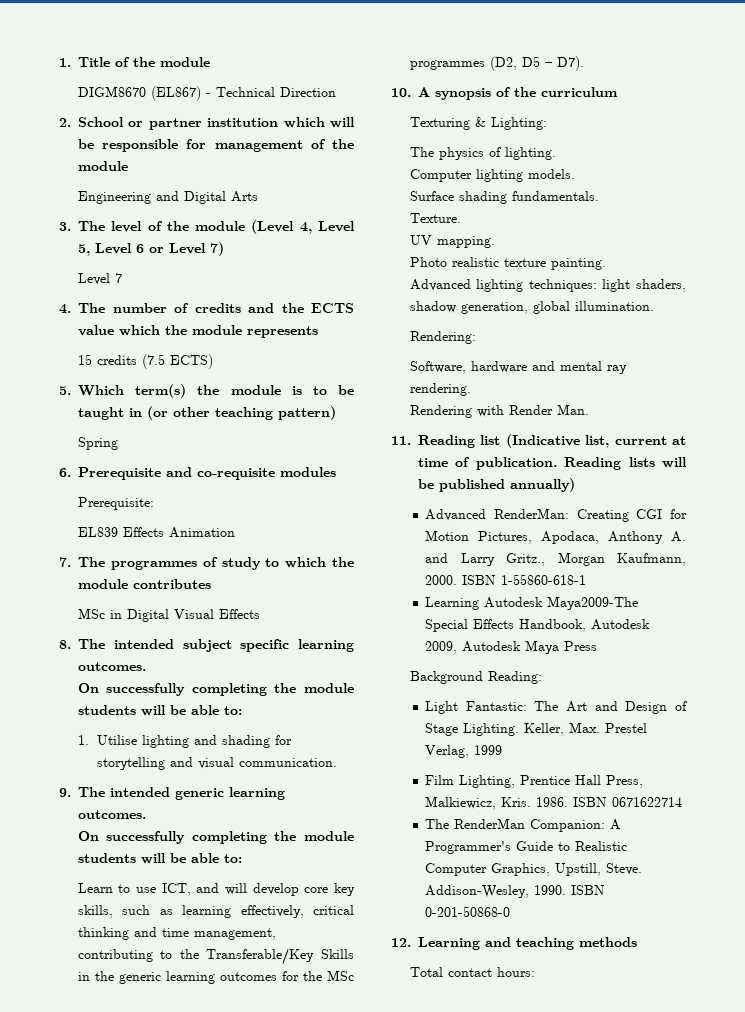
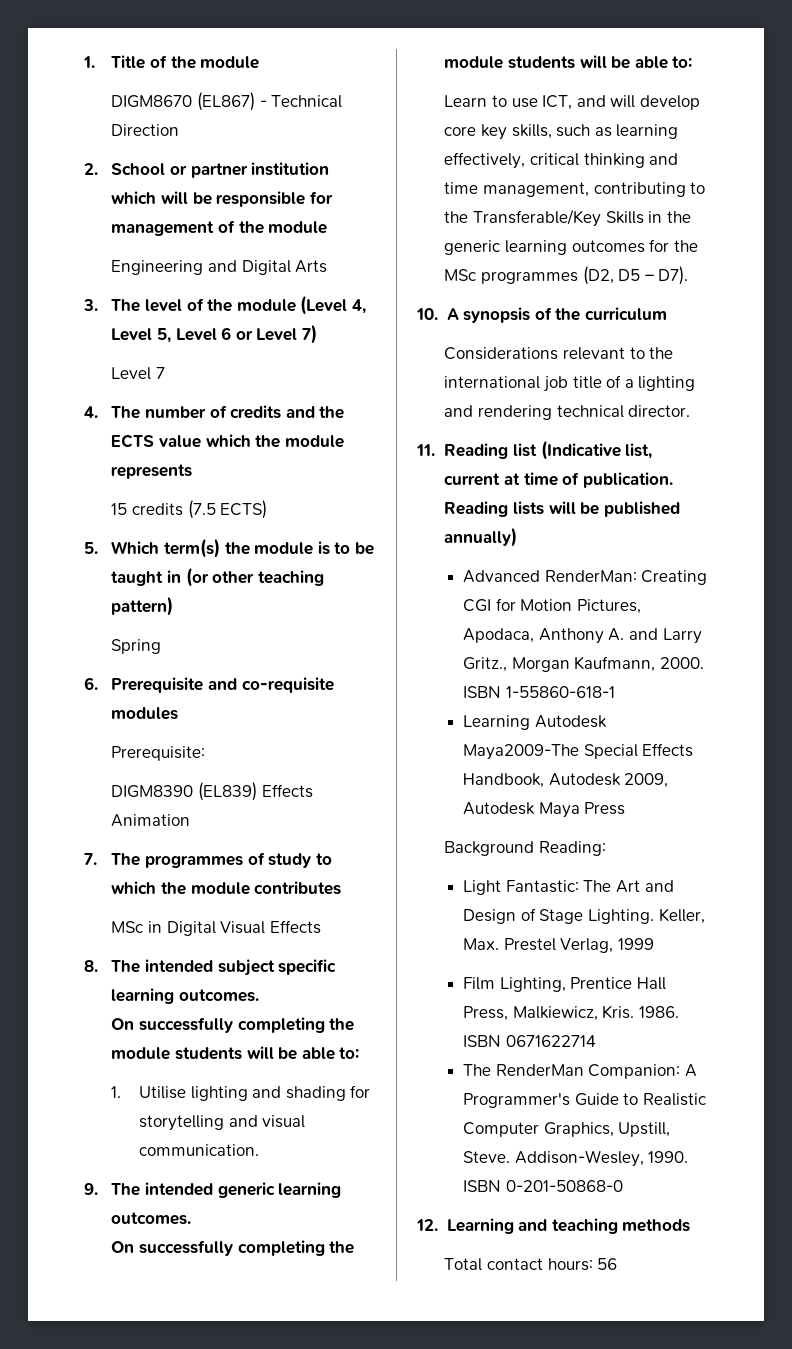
[77,527,118,537] EL839 -> [111,782,258,801] DIGM8390 (EL839)
[409,117,547,130] [409,147,556,160] [409,169,575,182] [409,191,599,204] [409,213,461,223] [409,235,495,248] [409,257,606,270] [409,279,686,292] [409,301,654,314] [409,331,476,344] [409,361,627,374] [409,383,471,396] [409,404,589,418] Texturing & Lighting: // The physics of lighting. // Computer lighting models. // Surface shading fundamentals. // Texture. // UV mapping. // Photo realistic texture painting. // Advanced lighting techniques: light shaders, shadow generation, global illumination. // Rendering: // Software, hardware and mental ray rendering. // Rendering with Render Man. -> [444,347,674,360] [444,375,696,392] [444,405,691,420] Considerations relevant to the international job title of a lighting and rendering technical director.
(535, 972) none -> [597,1258,618,1270] 56

